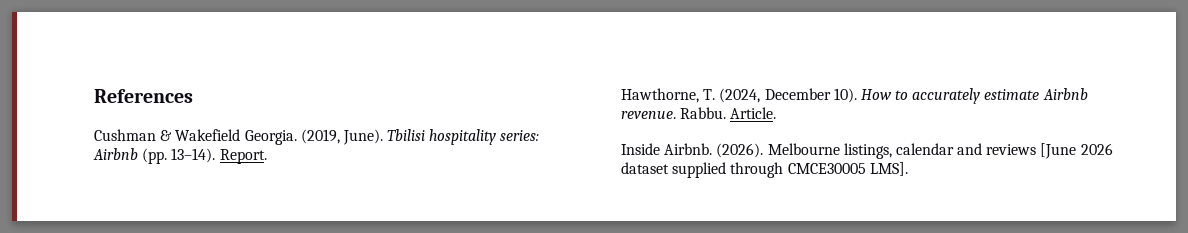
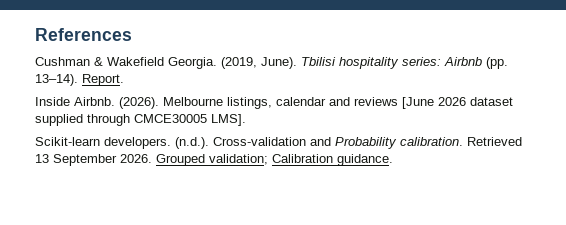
[621,88,1088,104] [621,107,777,119] // Hawthorne, T. (2024, December 10). How to accurately estimate Airbnb revenue. Rabbu. Article. -> (124, 80) none
(908, 169) none -> [35,137,522,149] [35,154,393,166] // Scikit-learn developers. (n.d.). Cross-validation and Probability calibration. Retrieved 13 September 2026. Grouped validation; Calibration guidance.

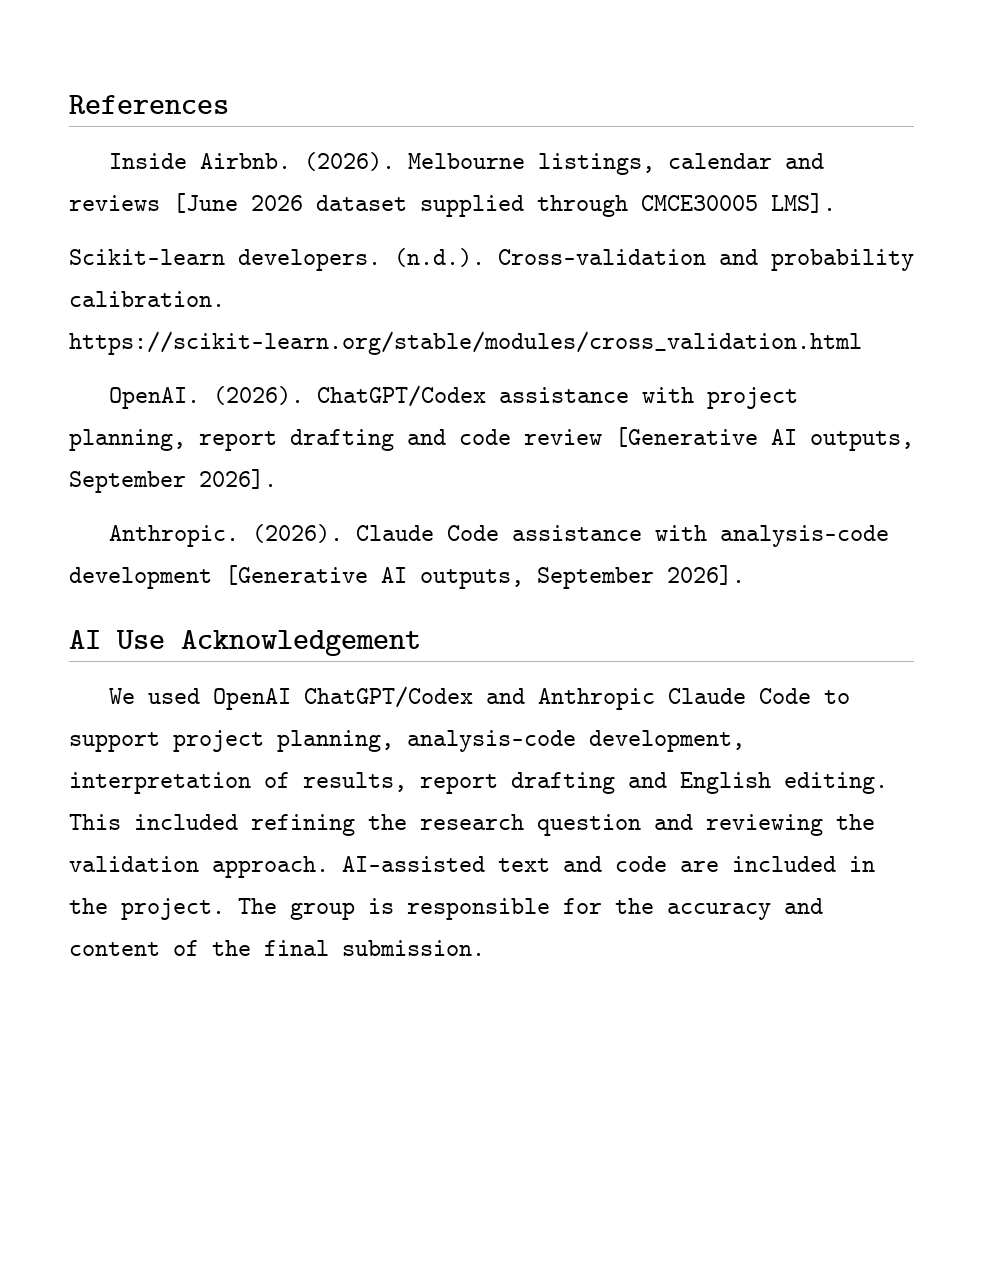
[35,57,508,69] [35,74,124,86] // Cushman & Wakefield Georgia. (2019, June). Tbilisi hospitality series: Airbnb (pp. 13–14). Report. -> (229, 104) none
[335,137,522,149] [35,154,393,166] Probability calibration. Retrieved 13 September 2026. Grouped validation; Calibration guidance. -> [771,249,914,271] [69,291,225,307] [69,331,862,355] [108,385,798,409] [69,427,914,451] [69,469,277,493] [108,524,889,547] [69,565,745,589] [69,630,421,656] [108,686,850,710] [69,730,745,752] [69,772,888,794] [69,814,875,836] [69,856,875,878] [69,898,823,920] [69,940,485,956] probability calibration. https://scikit-learn.org/stable/modules/cross_validation.html // OpenAI. (2026). ChatGPT/Codex assistance with project planning, report drafting and code review [Generative AI outputs, September 2026]. // Anthropic. (2026). Claude Code assistance with analysis-code development [Generative AI outputs, September 2026]. // AI Use Acknowledgement // We used OpenAI ChatGPT/Codex and Anthropic Claude Code to support project planning, analysis-code development, interpretation of results, report drafting and English editing. This included refining the research question and reviewing the validation approach. AI-assisted text and code are included in the project. The group is responsible for the accuracy and content of the final submission.

